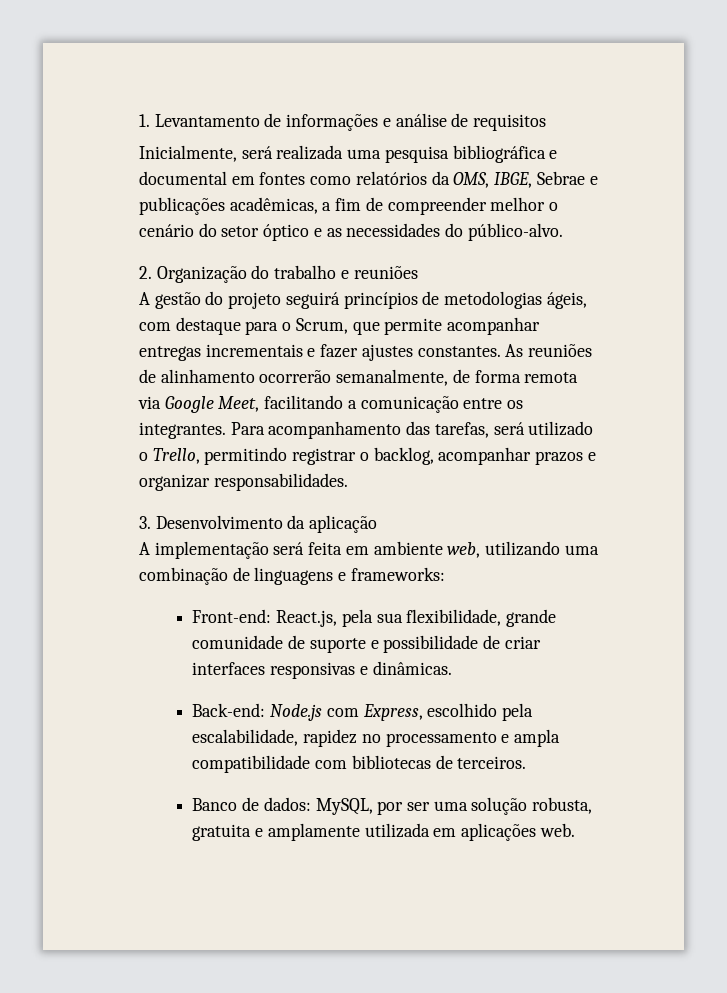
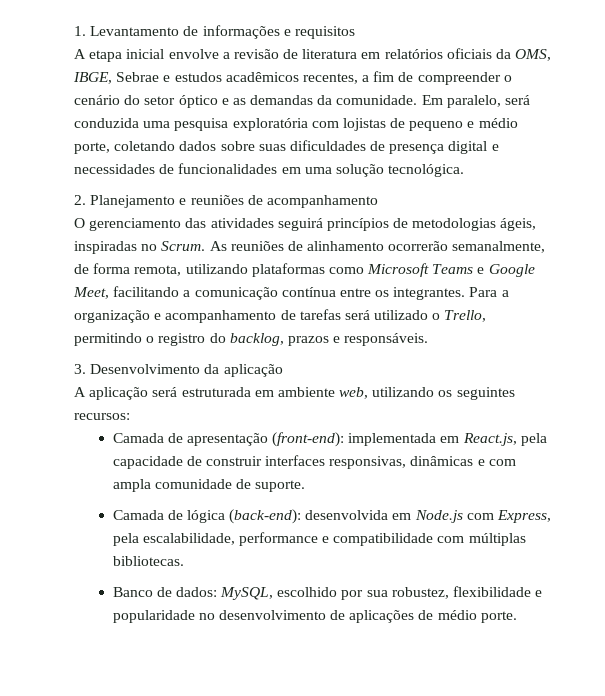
[395,113,469,127] análise de -> (291, 32) none
[139,145,558,163] [139,171,427,185] Inicialmente, será realizada uma pesquisa bibliográfica e documental em fontes como relatórios -> [74,48,492,62] A etapa inicial envolve a revisão de literatura em relatórios oficiais
[139,197,318,215] publicações acadêmicas, -> [174,72,358,84] estudos acadêmicos recentes,
[490,197,546,211] melhor -> (501, 78) none
[346,223,563,241] [139,265,418,283] [139,291,282,309] necessidades do público-alvo. // 2. Organização do trabalho e reuniões // A gestão do projeto -> [250,95,531,108] [74,118,518,131] [74,140,499,154] [74,163,465,177] [74,195,378,208] [74,218,274,231] demandas da comunidade. Em paralelo, será conduzida uma pesquisa exploratória com lojistas de pequeno e médio porte, coletando dados sobre suas dificuldades de presença digital e necessidades de funcionalidades em uma solução tecnológica. // 2. Planejamento e reuniões de acompanhamento // O gerenciamento das atividades
[139,317,541,335] [139,344,501,361] com destaque para o Scrum, que permite acompanhar entregas incrementais e fazer ajustes constantes. -> [74,241,206,254] inspiradas no Scrum.
[524,372,579,383] [138,396,161,409] remota via -> [134,263,485,277] remota, utilizando plataformas como Microsoft Teams e
(459, 404) none -> [281,287,336,297] contínua
[268,421,489,439] acompanhamento das tarefas, -> [501,290,509,297] [74,309,341,323] a organização e acompanhamento de tarefas
[292,447,596,465] [139,473,348,491] registrar o backlog, acompanhar prazos e organizar responsabilidades. -> [146,333,429,346] o registro do backlog, prazos e responsáveis.
[154,541,343,559] implementação será feita -> [89,387,251,400] aplicação será estruturada
[564,545,599,555] [139,567,445,585] [192,609,556,627] [192,635,541,653] [192,661,452,679] [192,703,266,717] uma combinação de linguagens e frameworks: // Front-end: React.js, pela sua flexibilidade, grande comunidade de suporte e possibilidade de criar interfaces responsivas e dinâmicas. // Back-end: -> [438,387,515,400] [74,413,130,420] [112,432,547,447] [112,455,516,469] [112,479,306,492] [112,509,412,524] os seguintes recursos: // Camada de apresentação (front-end): implementada em React.js, pela capacidade de construir interfaces responsivas, dinâmicas e com ampla comunidade de suporte. // Camada de lógica (back-end): desenvolvida em
[427,703,498,717] escolhido -> (551, 516) none
[303,729,560,747] [192,755,527,773] [192,797,593,815] [192,823,575,841] rapidez no processamento e ampla compatibilidade com bibliotecas de terceiros. // Banco de dados: MySQL, por ser uma solução robusta, gratuita e amplamente utilizada em aplicações web. -> [238,532,526,546] [112,556,184,566] [112,586,543,600] [112,610,517,623] performance e compatibilidade com múltiplas bibliotecas. // Banco de dados: MySQL, escolhido por sua robustez, flexibilidade e popularidade no desenvolvimento de aplicações de médio porte.

